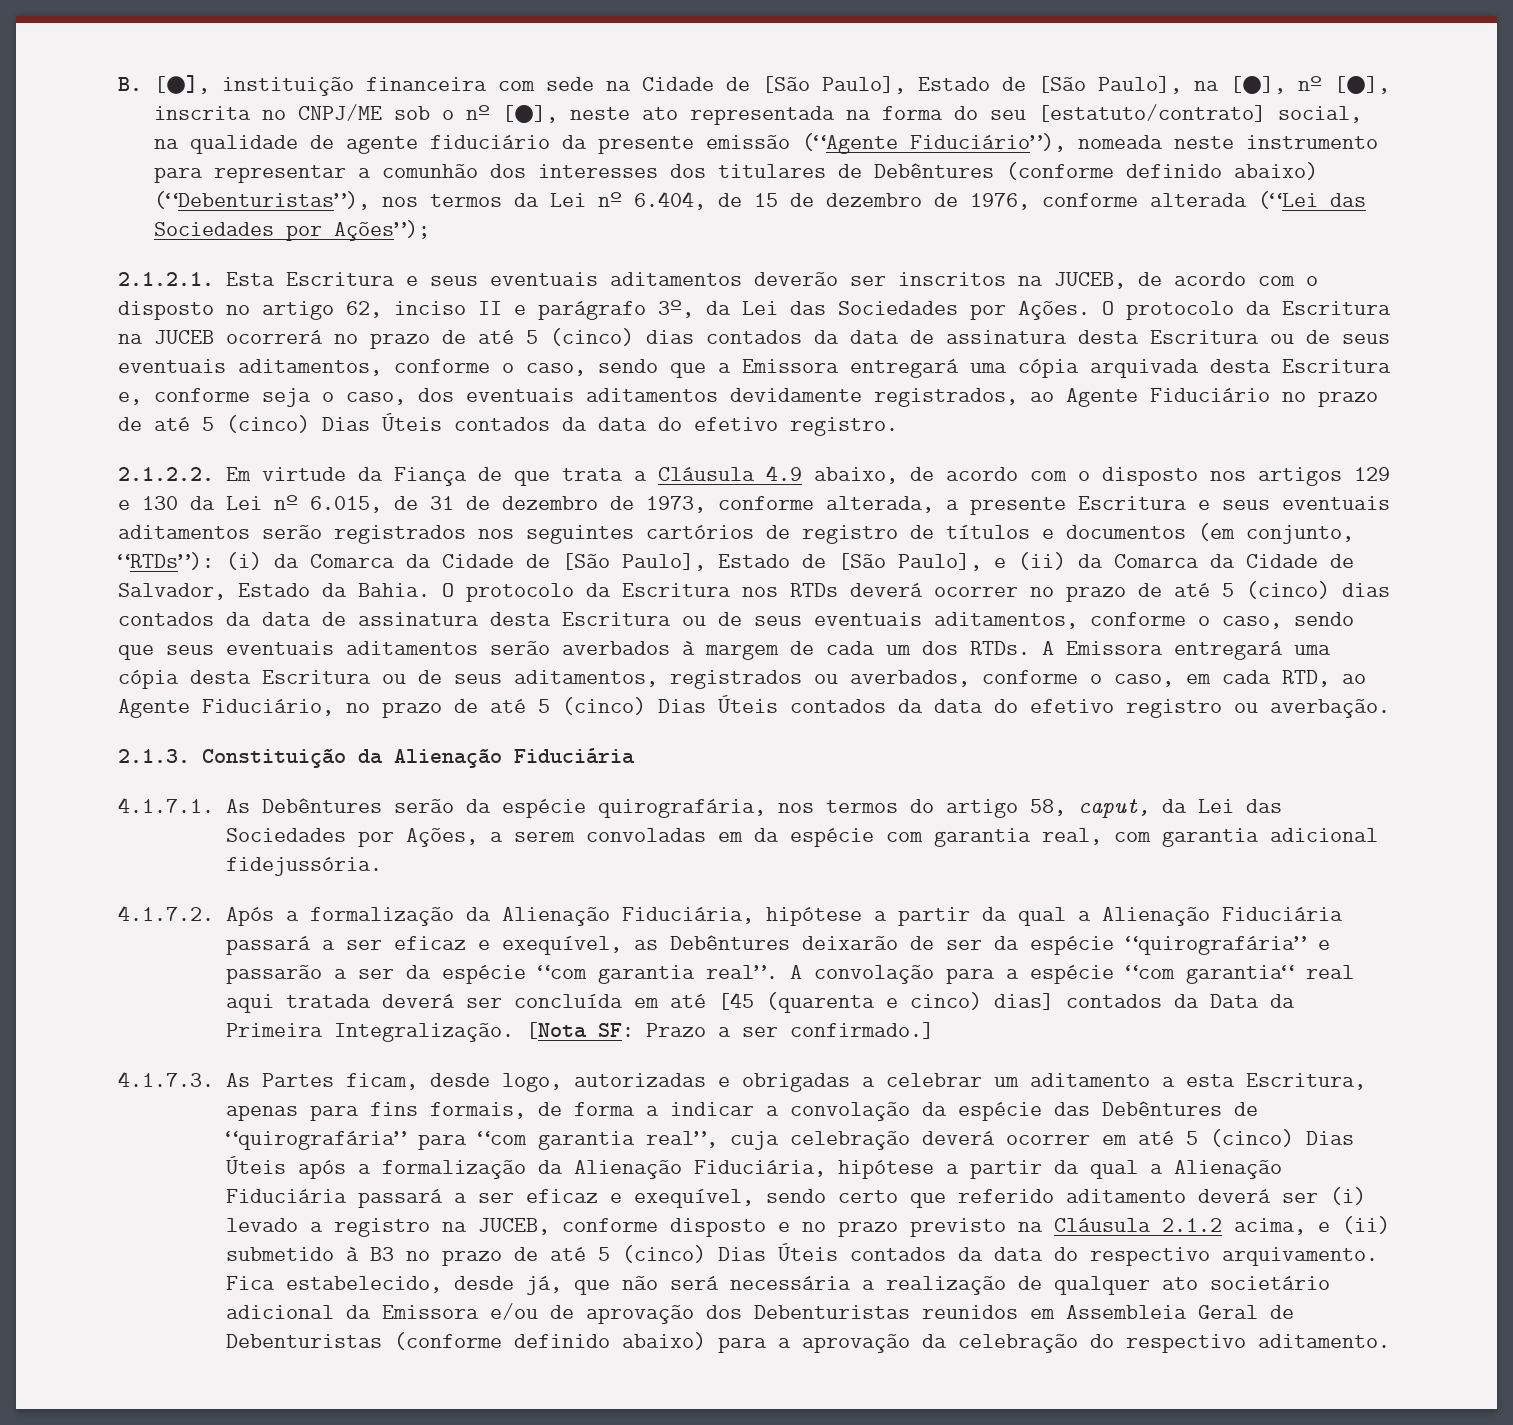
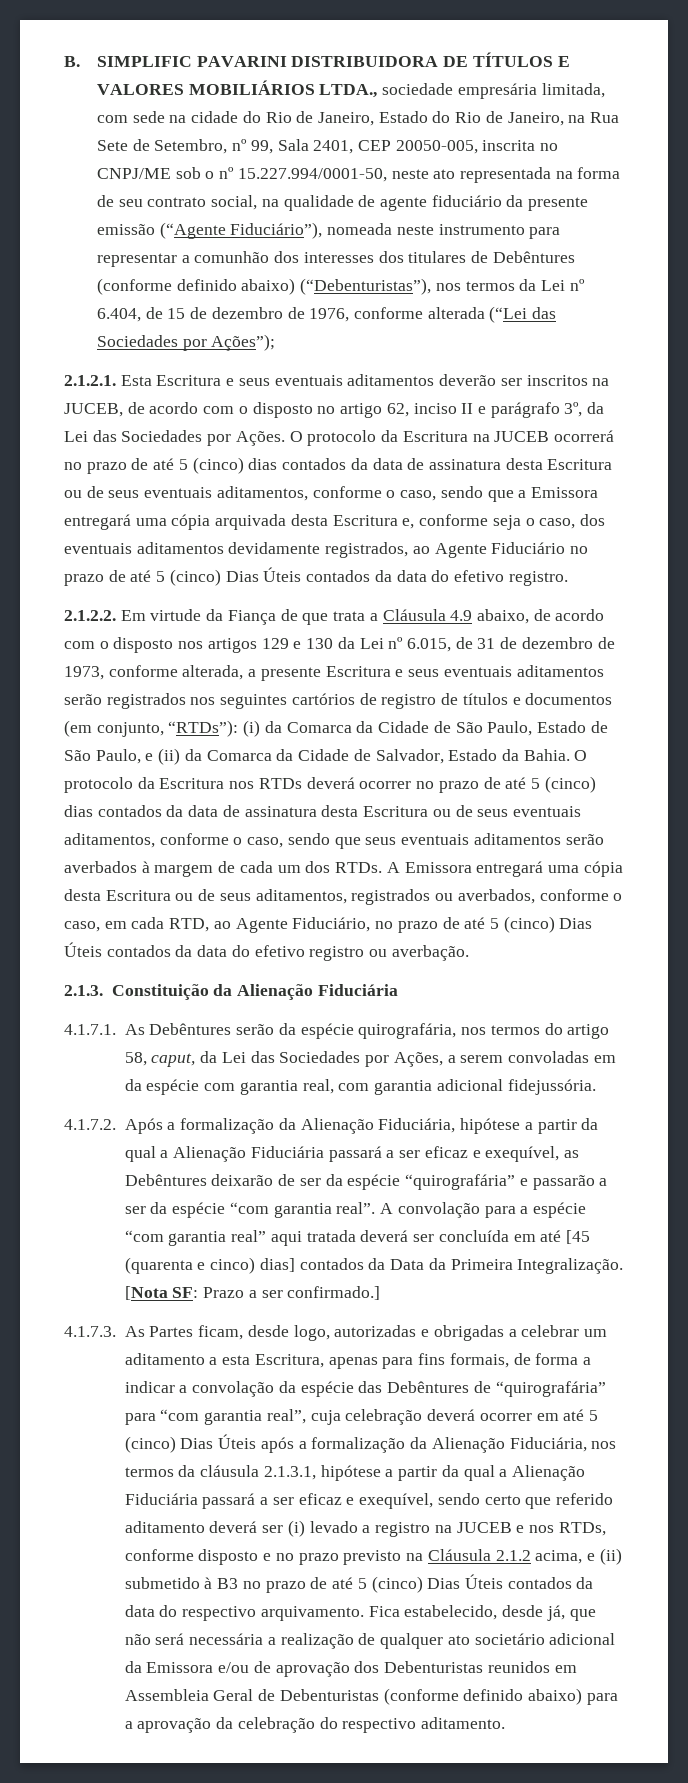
[153,75,1390,96] [●], instituição financeira com sede na Cidade de [São Paulo], Estado de [São Paulo], na [●], nº [●], -> [96,52,570,67] [96,80,605,99] [96,111,620,126] [96,139,478,154] SIMPLIFIC PAVARINI DISTRIBUIDORA DE TÍTULOS E VALORES MOBILIÁRIOS LTDA., sociedade empresária limitada, com sede na cidade do Rio de Janeiro, Estado do Rio de Janeiro, na Rua Sete de Setembro, nº 99, Sala 2401, CEP 20050-005,
[501,105,558,123] [●], -> [237,168,387,182] 15.227.994/0001-50,
[953,104,1266,122] do seu [estatuto/contrato] -> [96,195,207,207] de seu contrato
[562,553,982,571] [São Paulo], Estado de [São Paulo], -> [455,721,608,736] [64,749,141,764] São Paulo, Estado de São Paulo,
[1185,965,1354,984] garantia“ real -> [168,1230,267,1246] garantia real”
(826, 1168) none -> [591,1441,617,1449] [124,1465,316,1480] nos termos da cláusula 2.1.3.1,
[477,1218,550,1235] JUCEB, -> [456,1522,606,1536] JUCEB e nos RTDs,

